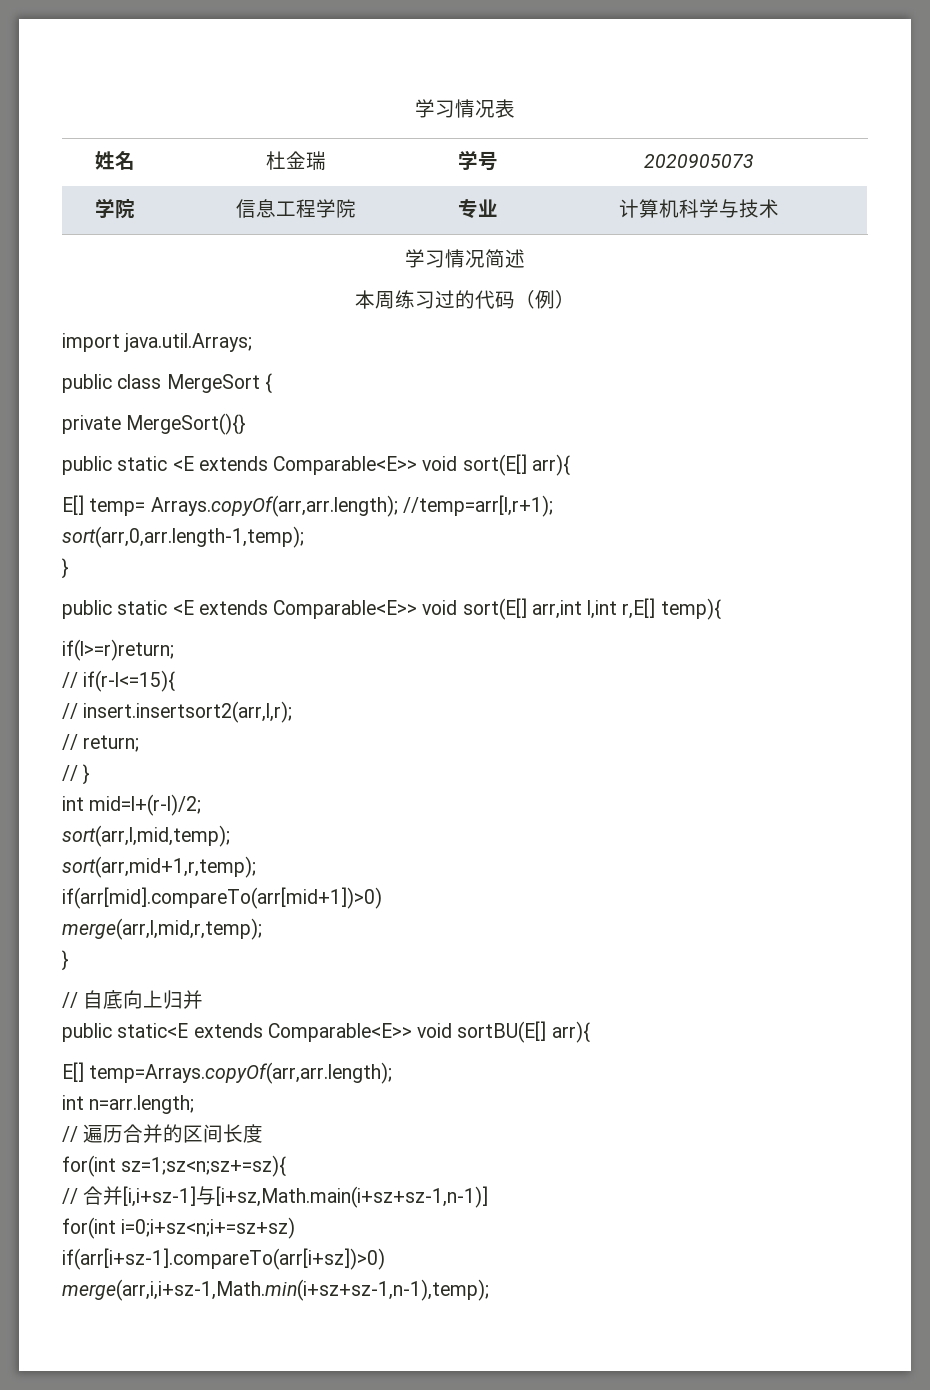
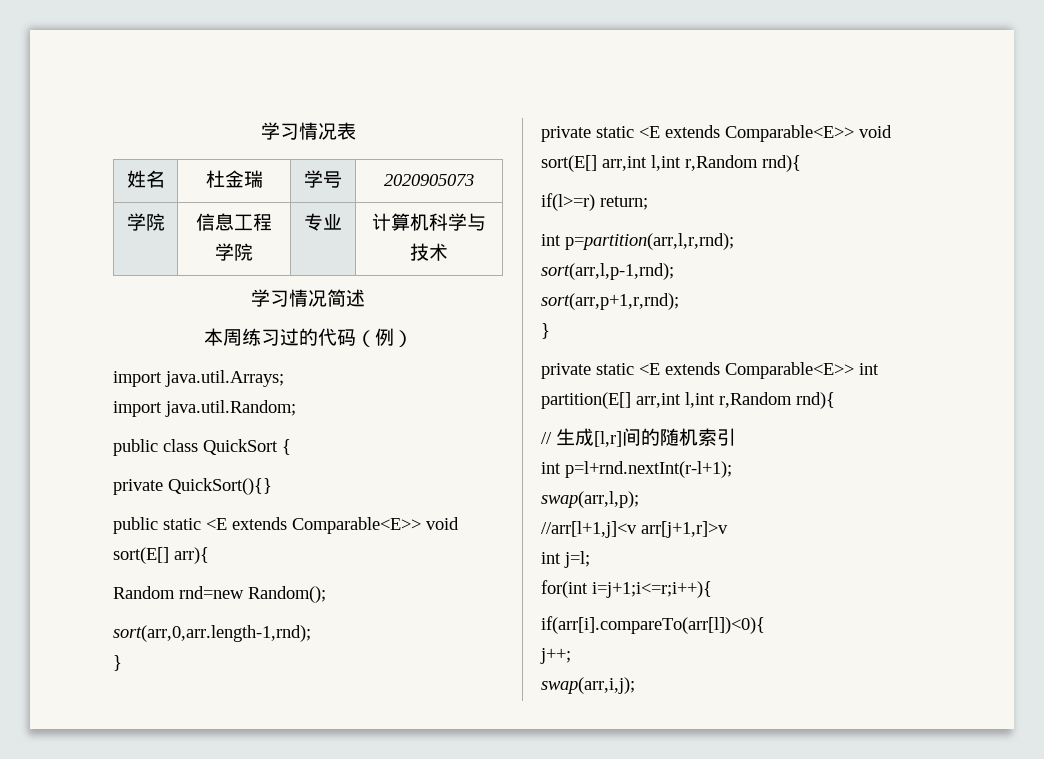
(253, 342) none -> [113,400,296,417] // import java.util.Random;
[166,374,260,393] MergeSort -> [203,439,278,455] QuickSort
[126,413,247,435] MergeSort(){} -> [168,478,272,495] QuickSort(){}
[62,495,553,517] [62,526,304,548] [62,558,69,579] [62,600,112,619] E[] temp= Arrays.copyOf(arr,arr.length); //temp=arr[l,r+1); // sort(arr,0,arr.length-1,temp); // } // public -> [113,586,326,603] [113,625,311,642] [113,655,122,671] [541,126,591,142] Random rnd=new Random(); // sort(arr,0,arr.length-1,rnd); // } // private
[622,598,721,620] [62,639,174,661] [62,670,176,692] [62,701,293,723] [62,734,140,752] [62,764,91,785] [62,794,202,816] [62,825,230,847] [62,856,256,878] [62,887,382,909] [62,918,262,940] [62,950,69,971] [62,990,204,1009] [62,1021,590,1043] [62,1062,393,1084] [62,1095,195,1114] [62,1124,264,1143] [62,1155,287,1177] [62,1186,489,1208] [62,1217,296,1239] [62,1248,385,1270] [62,1279,489,1301] r,E[] temp){ // if(l>=r)return; // // if(r-l<=15){ // // insert.insertsort2(arr,l,r); // // return; // // } // int mid=l+(r-l)/2; // sort(arr,l,mid,temp); // sort(arr,mid+1,r,temp); // if(arr[mid].compareTo(arr[mid+1])>0) // merge(arr,l,mid,r,temp); // } // // 自底向上归并 // public static<E extends Comparable<E>> void sortBU(E[] arr){ // E[] temp=Arrays.copyOf(arr,arr.length); // int n=arr.length; // // 遍历合并的区间长度 // for(int sz=1;sz<n;sz+=sz){ // // 合并[i,i+sz-1]与[i+sz,Math.main(i+sz+sz-1,n-1)] // for(int i=0;i+sz<n;i+=sz+sz) // if(arr[i+sz-1].compareTo(arr[i+sz])>0) // merge(arr,i,i+sz-1,Math.min(i+sz+sz-1,n-1),temp); -> [685,155,801,172] [541,193,648,211] [541,233,734,250] [541,263,674,280] [541,293,679,310] [541,323,550,339] [541,362,879,379] [541,392,835,409] [541,428,736,447] [541,461,732,478] [541,491,639,508] [541,521,728,538] [541,551,590,568] [541,580,712,598] [541,616,765,634] [540,648,571,664] [541,677,635,694] r,Random rnd){ // if(l>=r) return; // int p=partition(arr,l,r,rnd); // sort(arr,l,p-1,rnd); // sort(arr,p+1,r,rnd); // } // private static <E extends Comparable<E>> int partition(E[] arr,int l,int r,Random rnd){ // // 生成[l,r]间的随机索引 // int p=l+rnd.nextInt(r-l+1); // swap(arr,l,p); // //arr[l+1,j]<v arr[j+1,r]>v // int j=l; // for(int i=j+1;i<=r;i++){ // if(arr[i].compareTo(arr[l])<0){ // j++; // swap(arr,i,j);

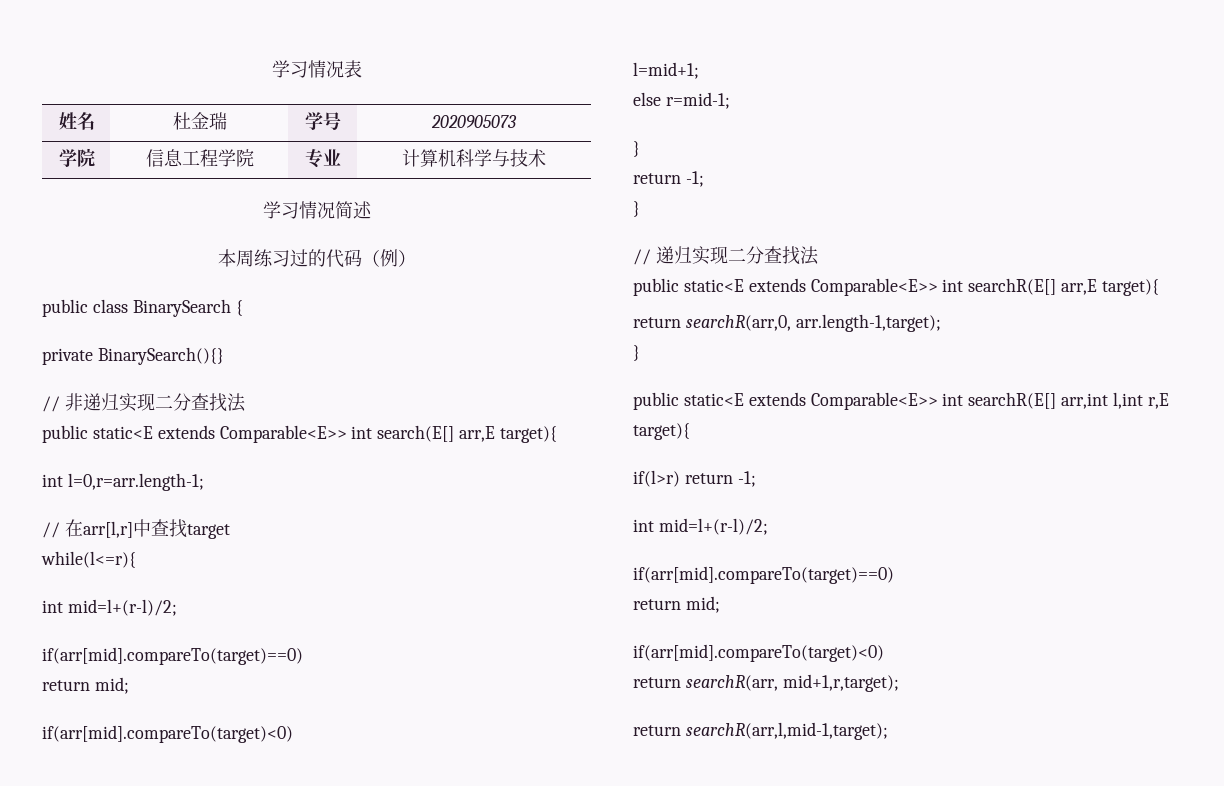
[113,370,284,387] [113,400,296,417] // import java.util.Arrays; // import java.util.Random; -> (416, 258) none
[203,439,278,455] QuickSort -> [132,299,231,317] BinarySearch
[168,478,272,495] [113,517,459,534] [113,547,209,564] [113,586,326,603] [113,625,311,642] [113,655,122,671] [541,125,892,142] [541,155,801,172] [541,193,648,211] [541,233,734,250] [541,263,674,280] [541,293,679,310] [541,323,550,339] [541,362,879,379] [541,392,835,409] [541,428,736,447] [541,461,732,478] [541,491,639,508] [541,521,728,538] [541,551,590,568] [541,580,712,598] [541,616,765,634] [540,648,571,664] [541,677,635,694] QuickSort(){} // public static <E extends Comparable<E>> void sort(E[] arr){ // Random rnd=new Random(); // sort(arr,0,arr.length-1,rnd); // } // private static <E extends Comparable<E>> void sort(E[] arr,int l,int r,Random rnd){ // if(l>=r) return; // int p=partition(arr,l,r,rnd); // sort(arr,l,p-1,rnd); // sort(arr,p+1,r,rnd); // } // private static <E extends Comparable<E>> int partition(E[] arr,int l,int r,Random rnd){ // // 生成[l,r]间的随机索引 // int p=l+rnd.nextInt(r-l+1); // swap(arr,l,p); // //arr[l+1,j]<v arr[j+1,r]>v // int j=l; // for(int i=j+1;i<=r;i++){ // if(arr[i].compareTo(arr[l])<0){ // j++; // swap(arr,i,j); -> [97,347,224,365] [42,393,246,412] [42,425,558,443] [42,473,204,491] [42,519,230,539] [41,551,136,568] [42,599,177,616] [42,647,303,665] [42,677,129,694] [42,725,293,743] [633,62,699,79] [633,92,730,109] [633,141,640,157] [633,171,704,187] [633,201,640,217] [633,246,819,265] [633,278,1160,296] [633,314,941,332] [633,345,640,361] [633,392,1169,410] [633,423,690,440] [633,470,756,487] [633,518,768,535] [633,566,894,584] [633,596,720,613] [633,644,884,662] [633,674,899,692] [633,722,888,740] BinarySearch(){} // // 非递归实现二分查找法 // public static<E extends Comparable<E>> int search(E[] arr,E target){ // int l=0,r=arr.length-1; // // 在arr[l,r]中查找target // while(l<=r){ // int mid=l+(r-l)/2; // if(arr[mid].compareTo(target)==0) // return mid; // if(arr[mid].compareTo(target)<0) // l=mid+1; // else r=mid-1; // } // return -1; // } // // 递归实现二分查找法 // public static<E extends Comparable<E>> int searchR(E[] arr,E target){ // return searchR(arr,0, arr.length-1,target); // } // public static<E extends Comparable<E>> int searchR(E[] arr,int l,int r,E target){ // if(l>r) return -1; // int mid=l+(r-l)/2; // if(arr[mid].compareTo(target)==0) // return mid; // if(arr[mid].compareTo(target)<0) // return searchR(arr, mid+1,r,target); // return searchR(arr,l,mid-1,target);

